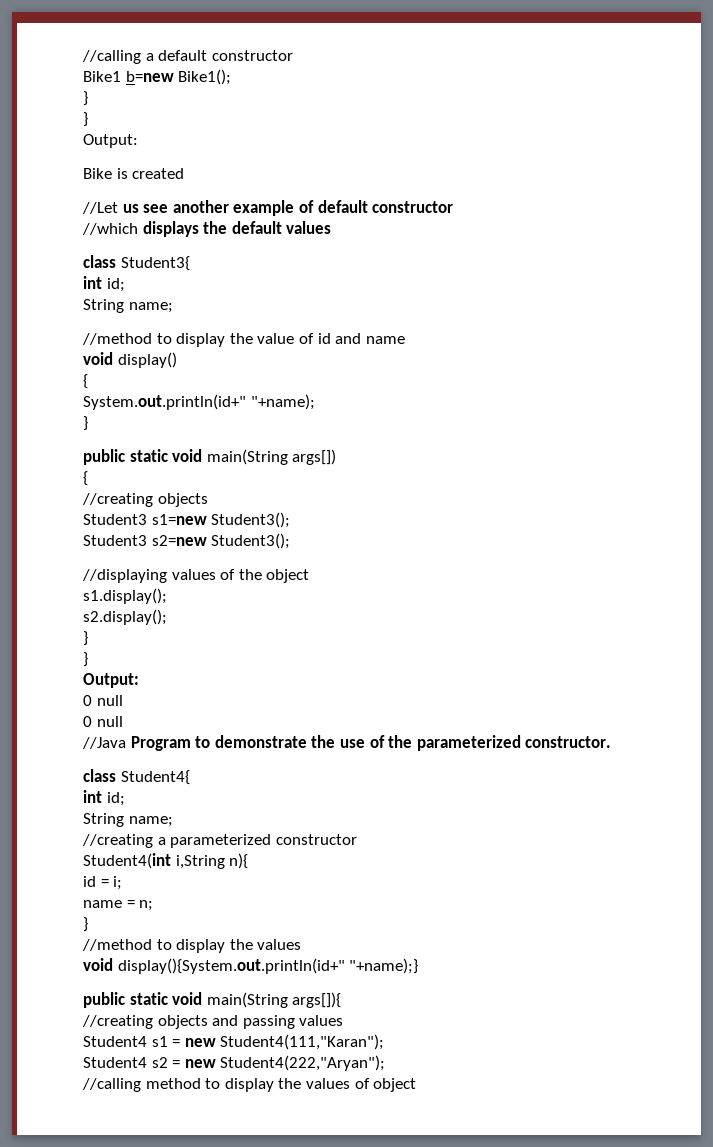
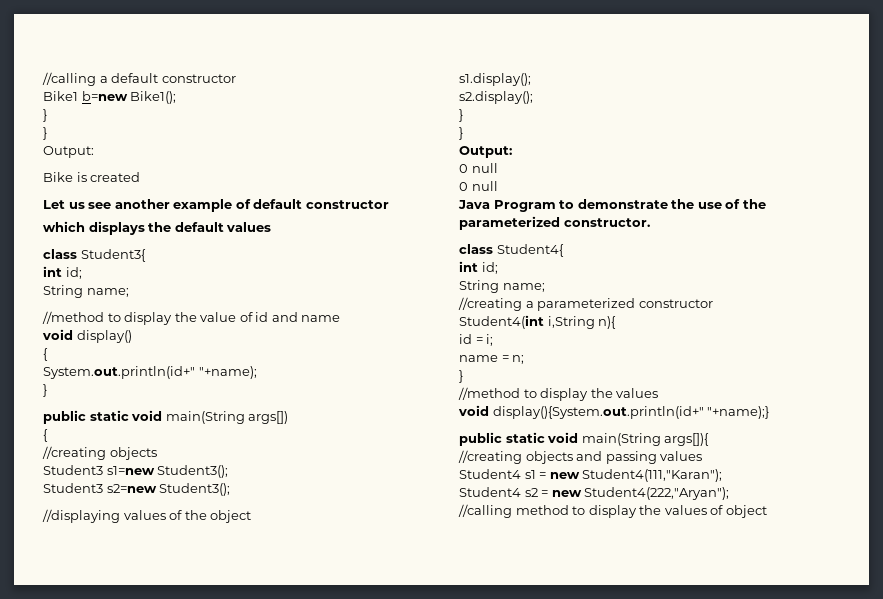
[82,202,118,214] //Let -> [43,200,65,209] Let
[82,223,138,235] //which -> [43,221,85,232] which
[82,737,126,749] //Java -> [458,200,490,209] Java

